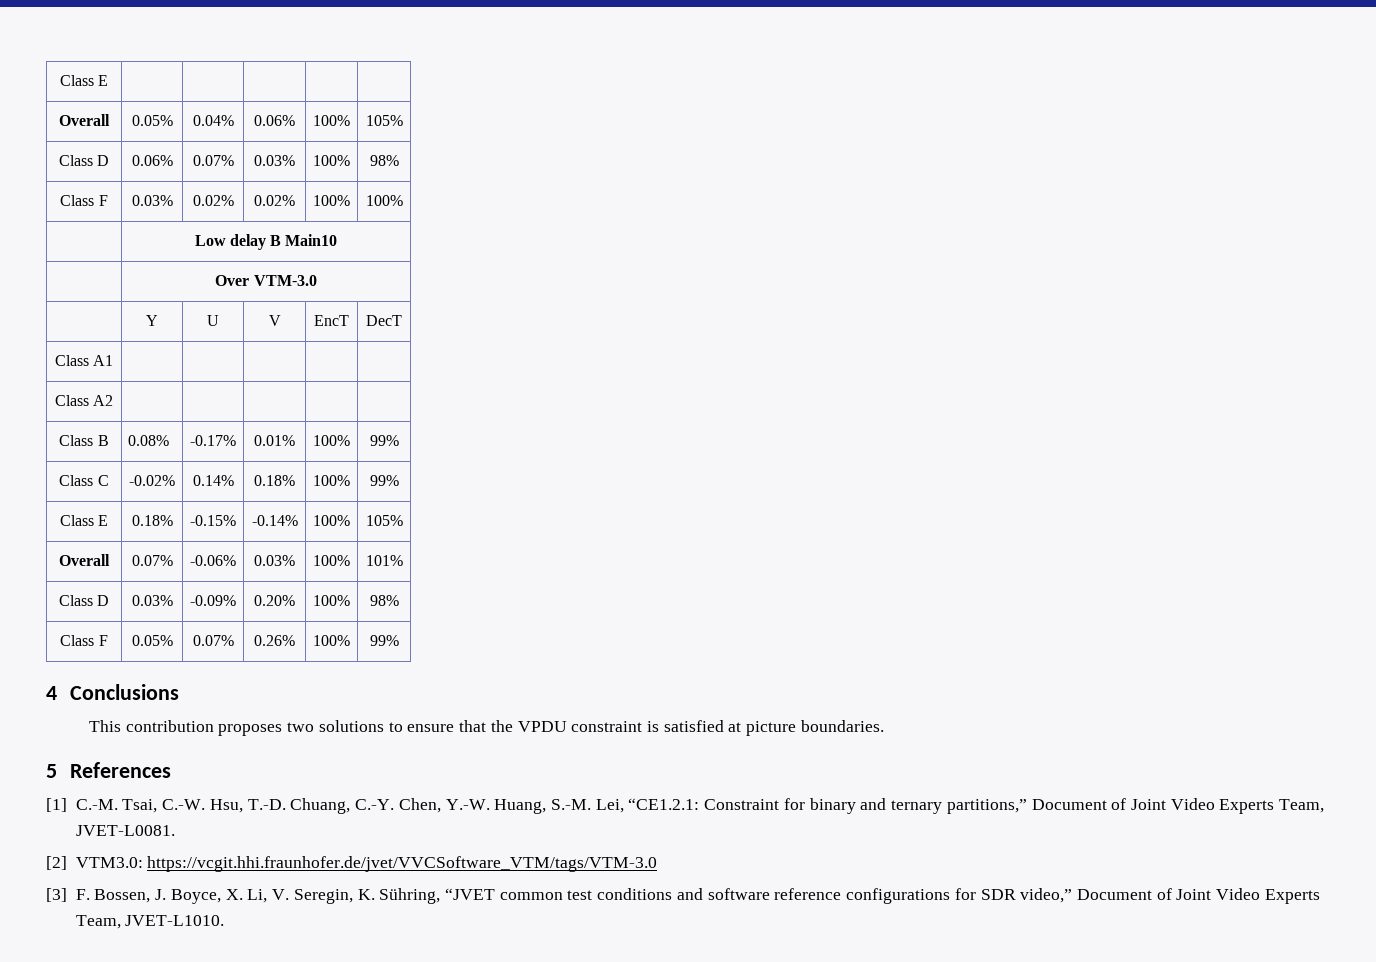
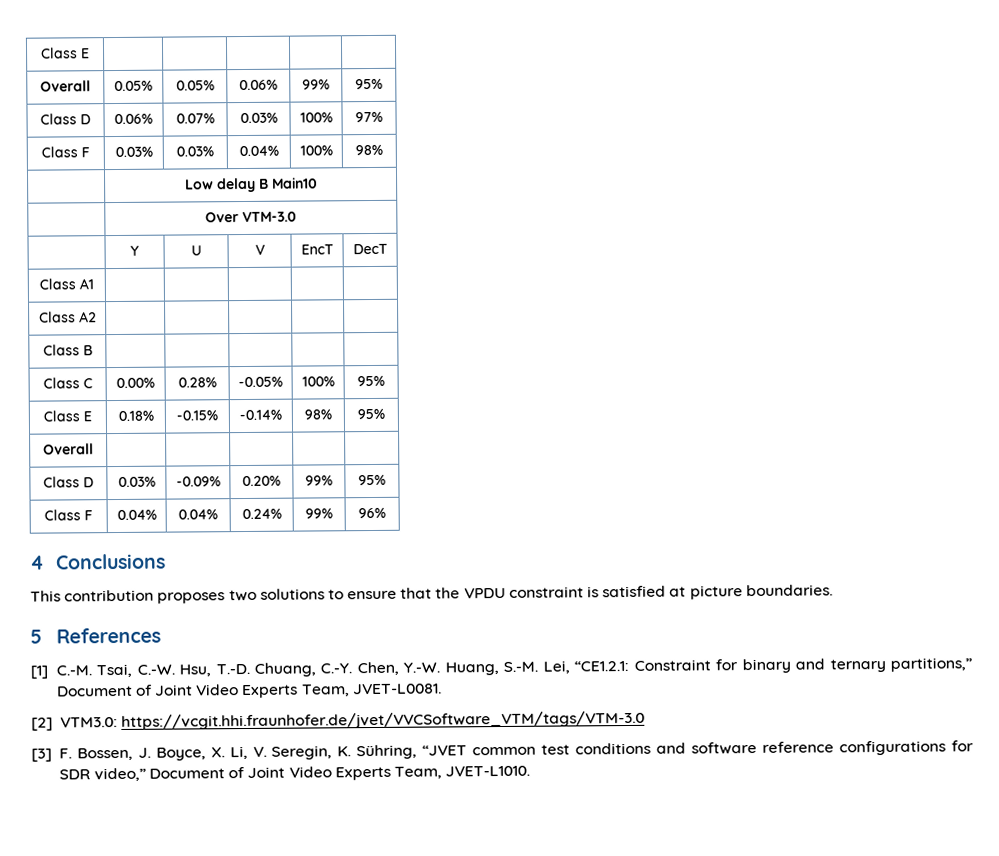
[192,115,234,126] [254,115,295,126] [313,115,350,126] [365,115,403,126] 0.04% | 0.06% | 100% | 105% -> [175,80,215,91] [239,79,278,91] [302,79,330,90] [355,78,383,90] 0.05% | 0.06% | 99% | 95%
[369,155,399,166] 98% -> [355,111,383,123] 97%
[192,195,234,206] [254,195,295,206] [313,195,350,206] [365,195,403,206] 0.02% | 0.02% | 100% | 100% -> [176,146,214,157] [238,145,279,157] [299,145,333,156] [355,144,383,156] 0.03% | 0.04% | 100% | 98%
[128,435,170,446] [190,435,236,446] [254,435,295,446] [313,435,350,446] [369,435,399,446] 0.08% | -0.17% | 0.01% | 100% | 99% -> (93, 350) | | | |
[129,475,175,486] [192,475,234,486] [254,475,295,486] [313,475,350,486] [369,475,399,486] -0.02% | 0.14% | 0.18% | 100% | 99% -> [116,377,155,389] [177,377,217,388] [238,376,283,388] [301,376,335,387] [357,375,385,387] 0.00% | 0.28% | -0.05% | 100% | 95%
[313,515,350,526] [365,515,403,526] [59,554,110,566] [131,555,173,566] [190,555,236,566] [254,555,295,566] [313,555,350,566] [365,555,403,566] 100% | 105% // Overall | 0.07% | -0.06% | 0.03% | 100% | 101% -> [304,409,332,420] [357,408,385,420] [43,443,94,455] 98% | 95% // Overall | | | | |
[313,595,350,606] [369,595,399,606] [60,635,108,646] [131,635,173,646] [192,635,234,646] [254,635,295,646] [313,635,350,646] [369,635,399,646] 100% | 98% // Class F | 0.05% | 0.07% | 0.26% | 100% | 99% -> [305,475,333,486] [358,474,386,486] [44,509,93,521] [116,509,157,521] [178,509,218,520] [241,508,282,520] [305,508,333,519] [358,507,386,519] 99% | 95% // Class F | 0.04% | 0.04% | 0.24% | 99% | 96%

